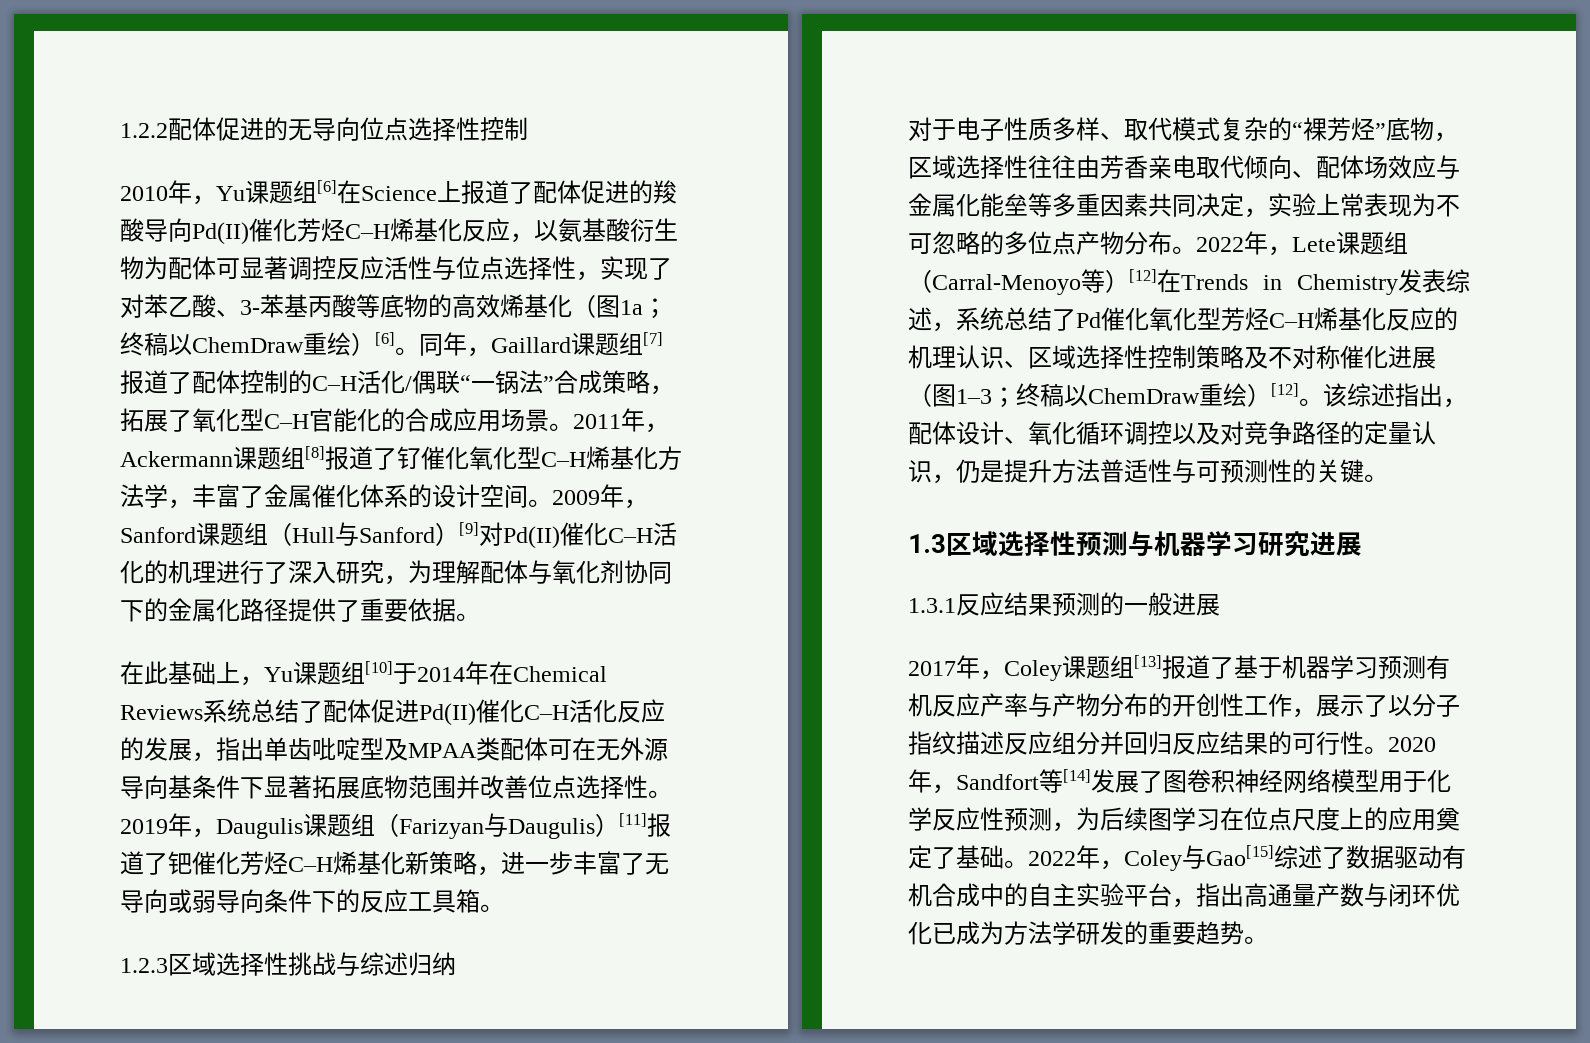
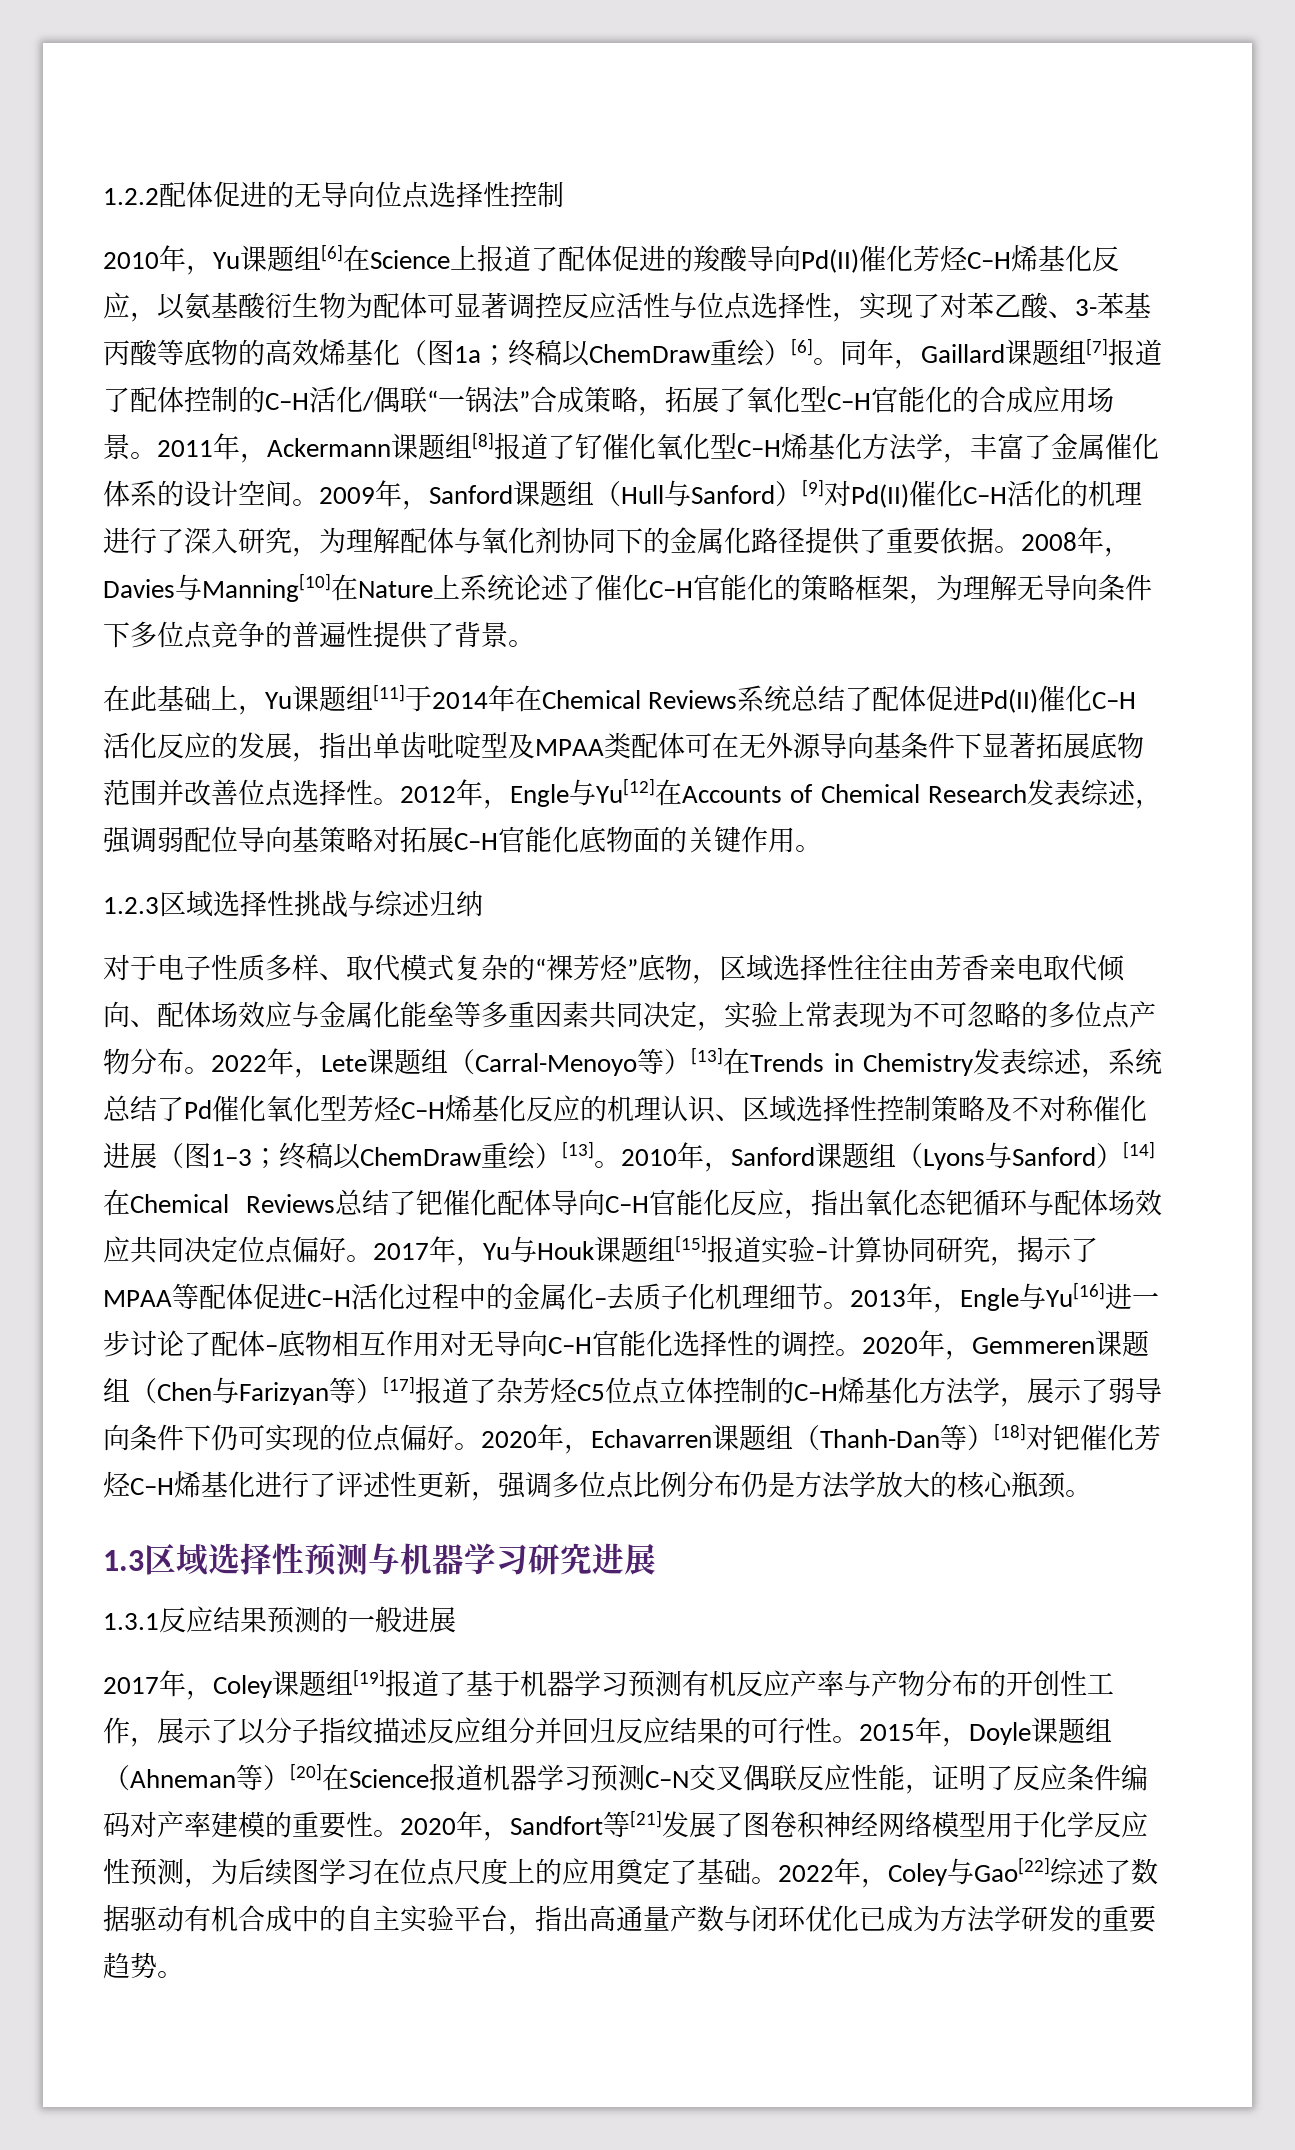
(480, 617) none -> [1021,527,1131,557] [103,573,1152,604] [103,621,535,649] 2008年，Davies与Manning[10]在Nature上系统论述了催化C–H官能化的策略框架，为理解无导向条件下多位点竞争的普遍性提供了背景。
[365,661,393,675] [10] -> [373,684,405,702] [11]
[120,813,671,839] [120,851,669,876] [120,889,480,913] 2019年，Daugulis课题组（Farizyan与Daugulis）[11]报道了钯催化芳烃C–H烯基化新策略，进一步丰富了无导向或弱导向条件下的反应工具箱 -> [400,778,1162,809] [103,826,795,854] 2012年，Engle与Yu[12]在Accounts of Chemical Research发表综述，强调弱配位导向基策略对拓展C–H官能化底物面的关键作用
[1129,269,1157,283] [12] -> [691,1047,723,1065] [13]
[1271,383,1299,397] [1299,383,1467,408] [908,421,1436,445] [908,459,1364,484] [12]。该综述指出，配体设计、氧化循环调控以及对竞争路径的定量认识，仍是提升方法普适性与可预测性的关键 -> [562,1141,594,1159] [594,1141,1155,1172] [103,1189,1162,1219] [103,1235,1098,1266] [103,1282,1159,1313] [103,1330,1149,1360] [103,1376,1162,1407] [103,1423,1161,1454] [103,1471,1066,1501] [13]。2010年，Sanford课题组（Lyons与Sanford）[14]在Chemical Reviews总结了钯催化配体导向C–H官能化反应，指出氧化态钯循环与配体场效应共同决定位点偏好。2017年，Yu与Houk课题组[15]报道实验–计算协同研究，揭示了MPAA等配体促进C–H活化过程中的金属化–去质子化机理细节。2013年，Engle与Yu[16]进一步讨论了配体–底物相互作用对无导向C–H官能化选择性的调控。2020年，Gemmeren课题组（Chen与Farizyan等）[17]报道了杂芳烃C5位点立体控制的C–H烯基化方法学，展示了弱导向条件下仍可实现的位点偏好。2020年，Echavarren课题组（Thanh-Dan等）[18]对钯催化芳烃C–H烯基化进行了评述性更新，强调多位点比例分布仍是方法学放大的核心瓶颈
[1134,655,1162,669] [13] -> [353,1669,385,1687] [19]
(1388, 750) none -> [859,1717,1112,1747] [103,1763,1148,1794] [103,1811,400,1839] 2015年，Doyle课题组（Ahneman等）[20]在Science报道机器学习预测C–N交叉偶联反应性能，证明了反应条件编码对产率建模的重要性。
[1063,769,1091,783] [14] -> [630,1810,662,1828] [21]
[1206,845,1274,866] Gao[15] -> [974,1857,1050,1882] Gao[22]

